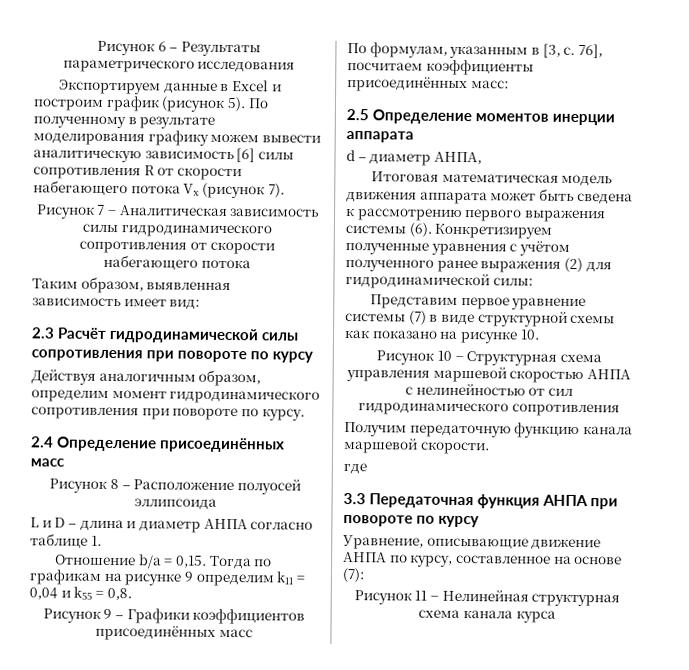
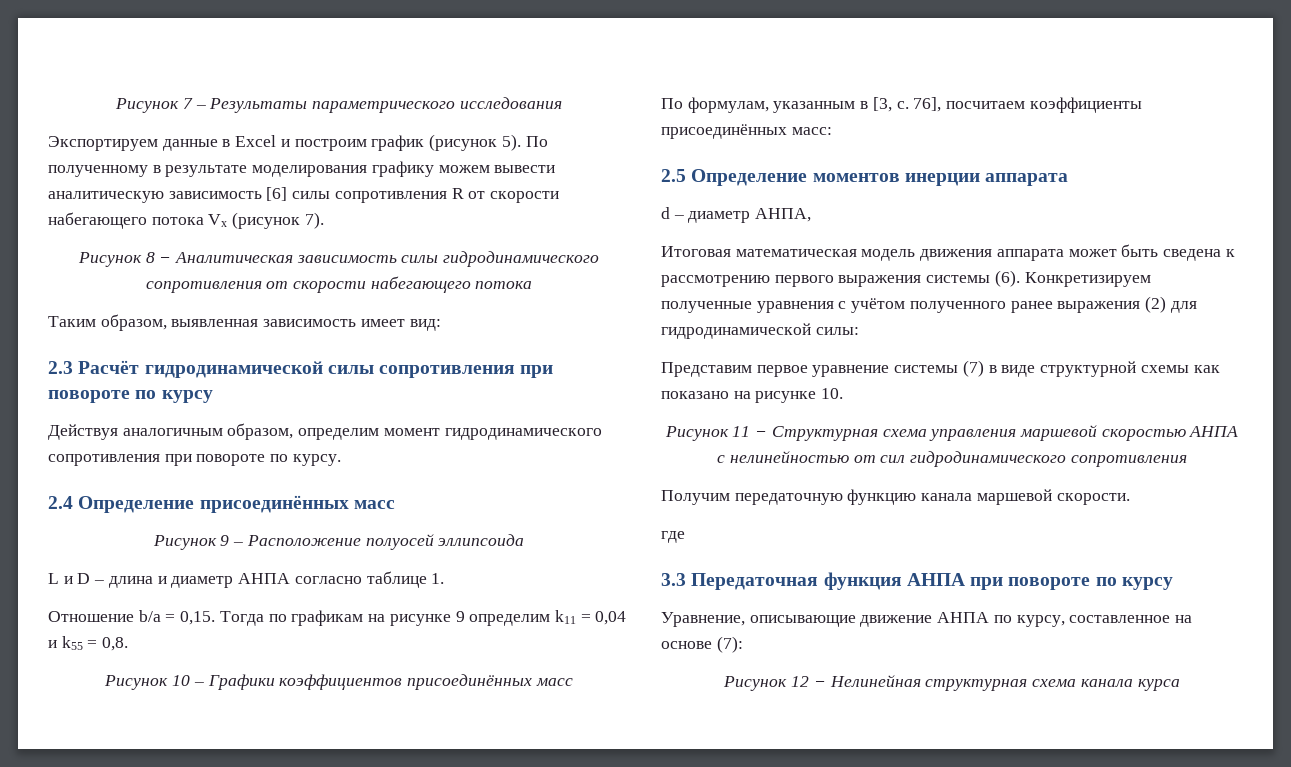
[97,40,167,56] Рисунок 6 -> [115,98,193,113] Рисунок 7
[97,204,106,215] 7 -> [145,252,155,263] 8
[109,478,119,490] 8 -> [220,535,230,546] 9
[103,608,113,620] 9 -> [172,675,191,686] 10
[436,350,452,361] 10 -> [732,426,751,437] 11
[414,590,428,601] 11 -> [791,676,810,687] 12

